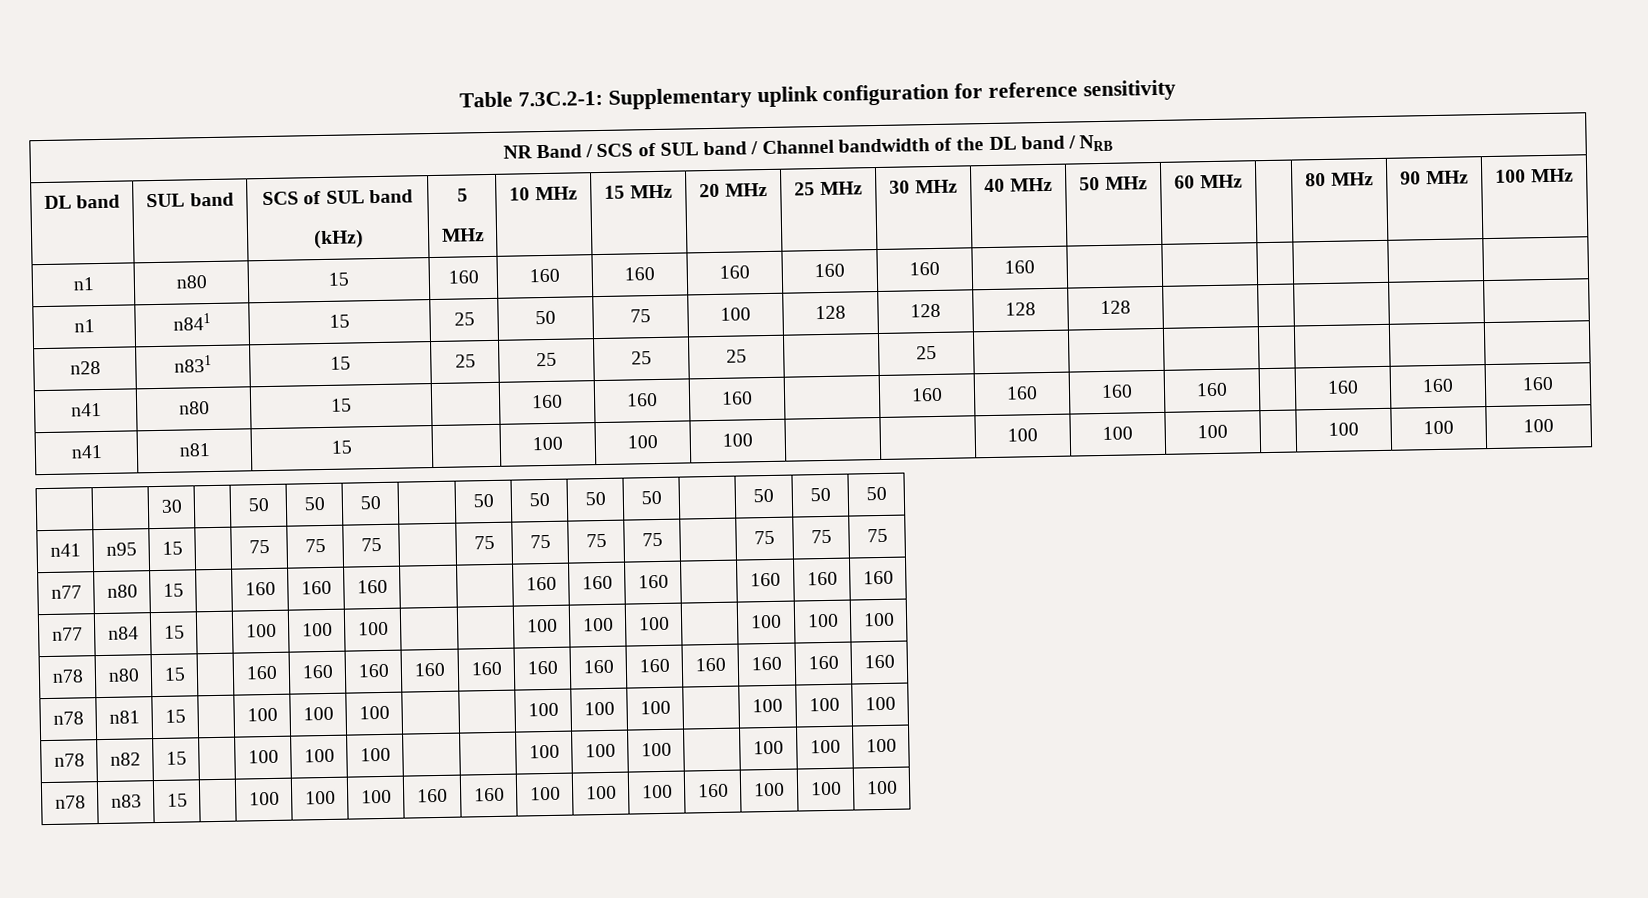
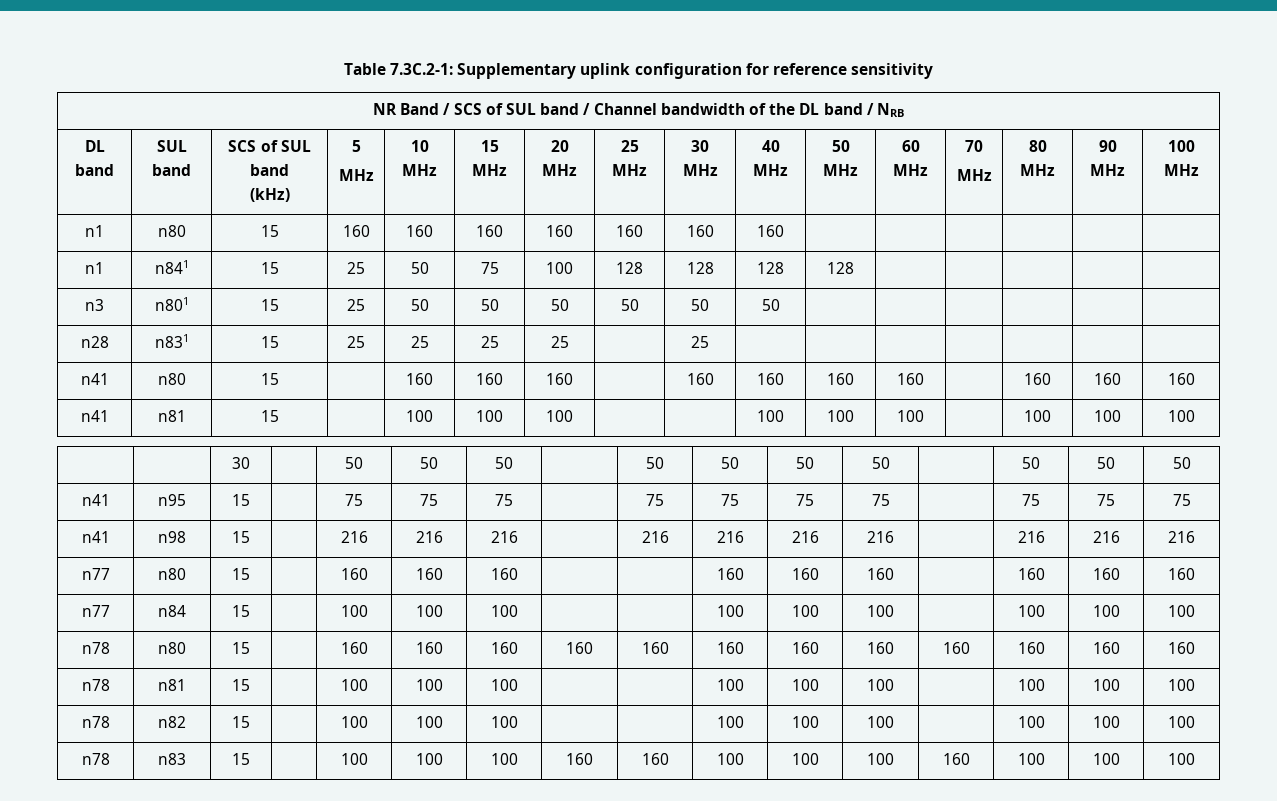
(1243, 181) none -> [965,140,983,152] [956,169,992,181] 70 // MHz
(1131, 307) none -> [85,299,104,311] [154,297,189,311] [260,299,279,311] [347,299,365,311] [410,299,429,311] [480,299,499,311] [550,299,569,311] [620,299,639,311] [691,299,709,311] [761,299,780,311] // n3 | n801 | 15 | 25 | 50 | 50 | 50 | 50 | 50 | 50 | | | | | |
(888, 535) none -> [81,531,110,543] [158,531,186,543] [232,531,250,543] [340,531,368,543] [415,531,443,543] [490,531,518,543] [641,531,669,543] [716,531,744,543] [791,531,819,543] [867,531,894,543] [1017,531,1045,543] [1092,531,1120,543] [1168,531,1195,543] // n41 | n98 | 15 | | 216 | 216 | 216 | | 216 | 216 | 216 | 216 | | 216 | 216 | 216

